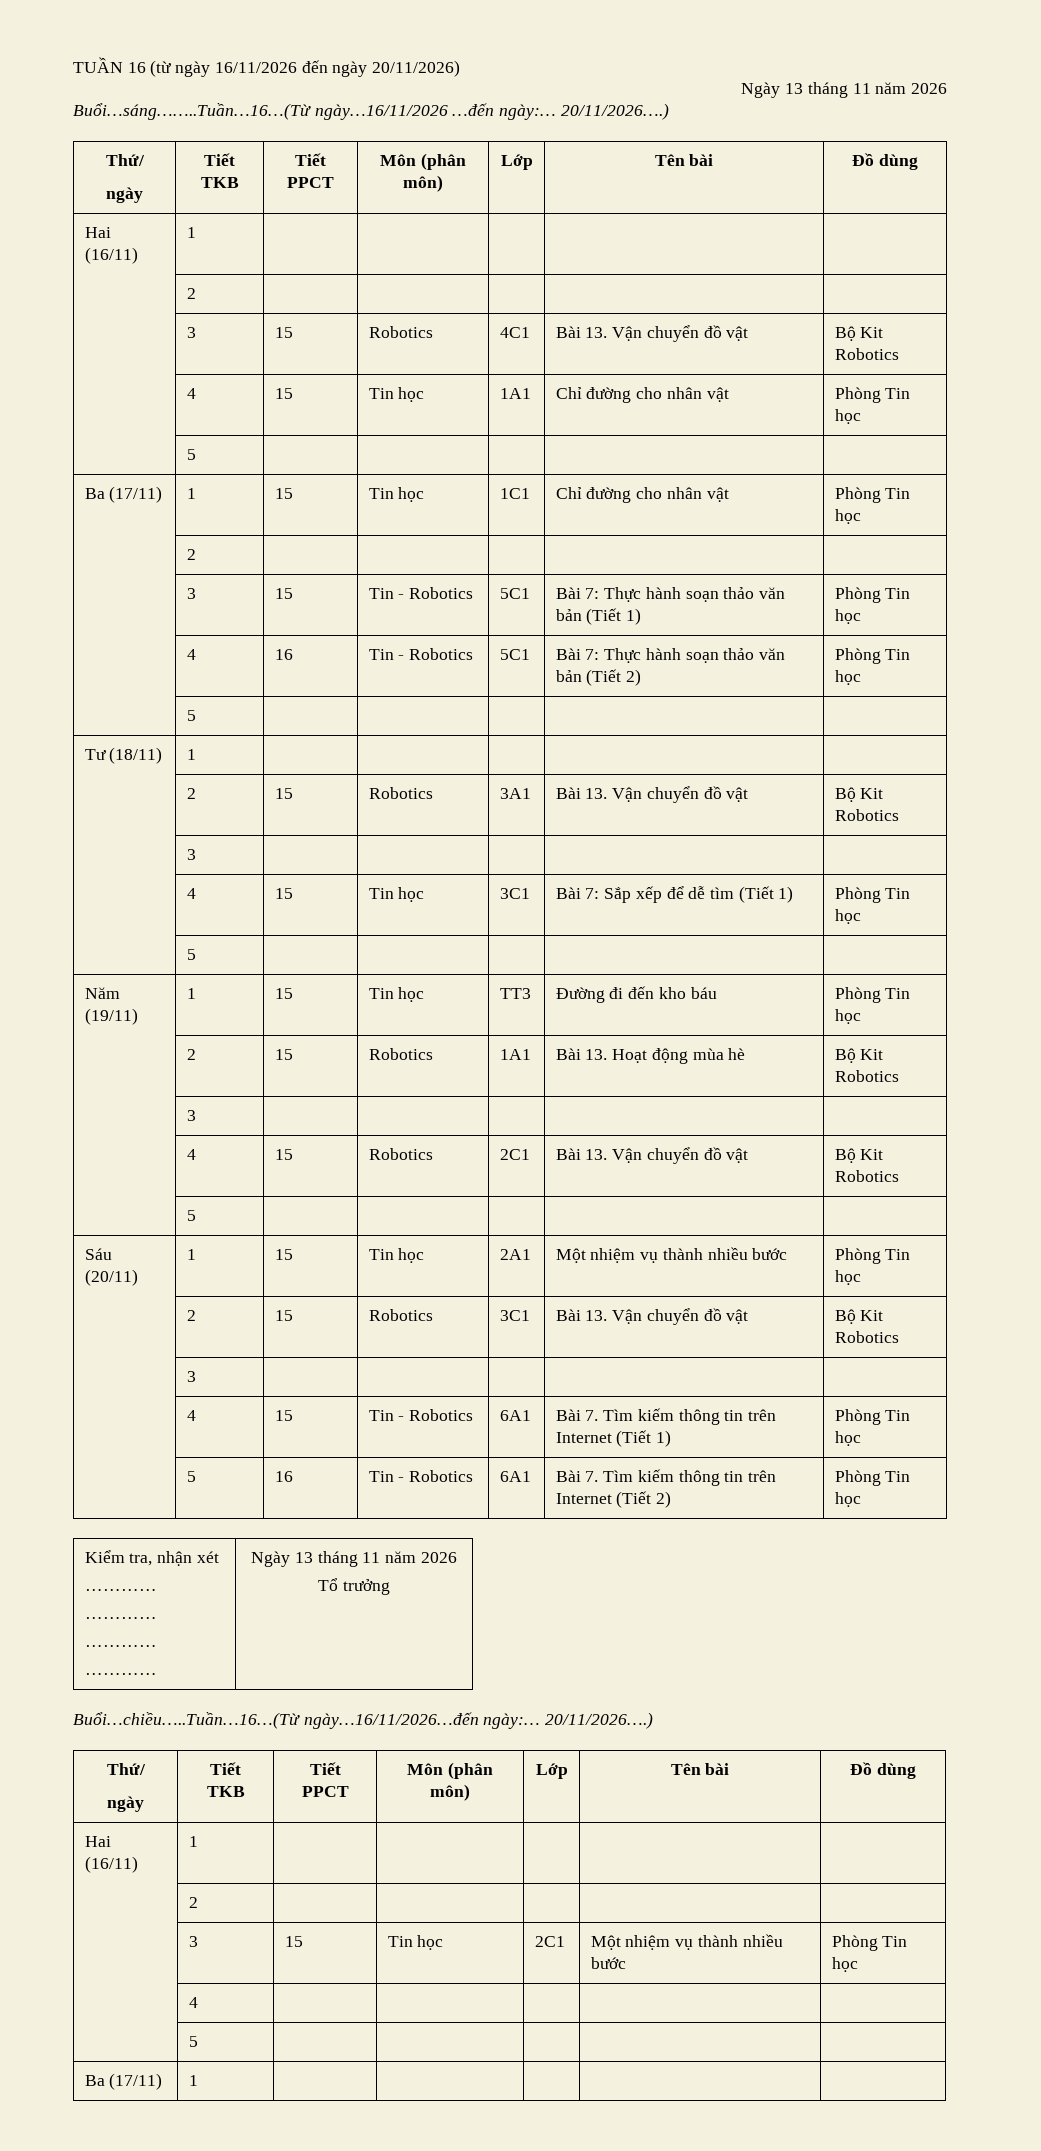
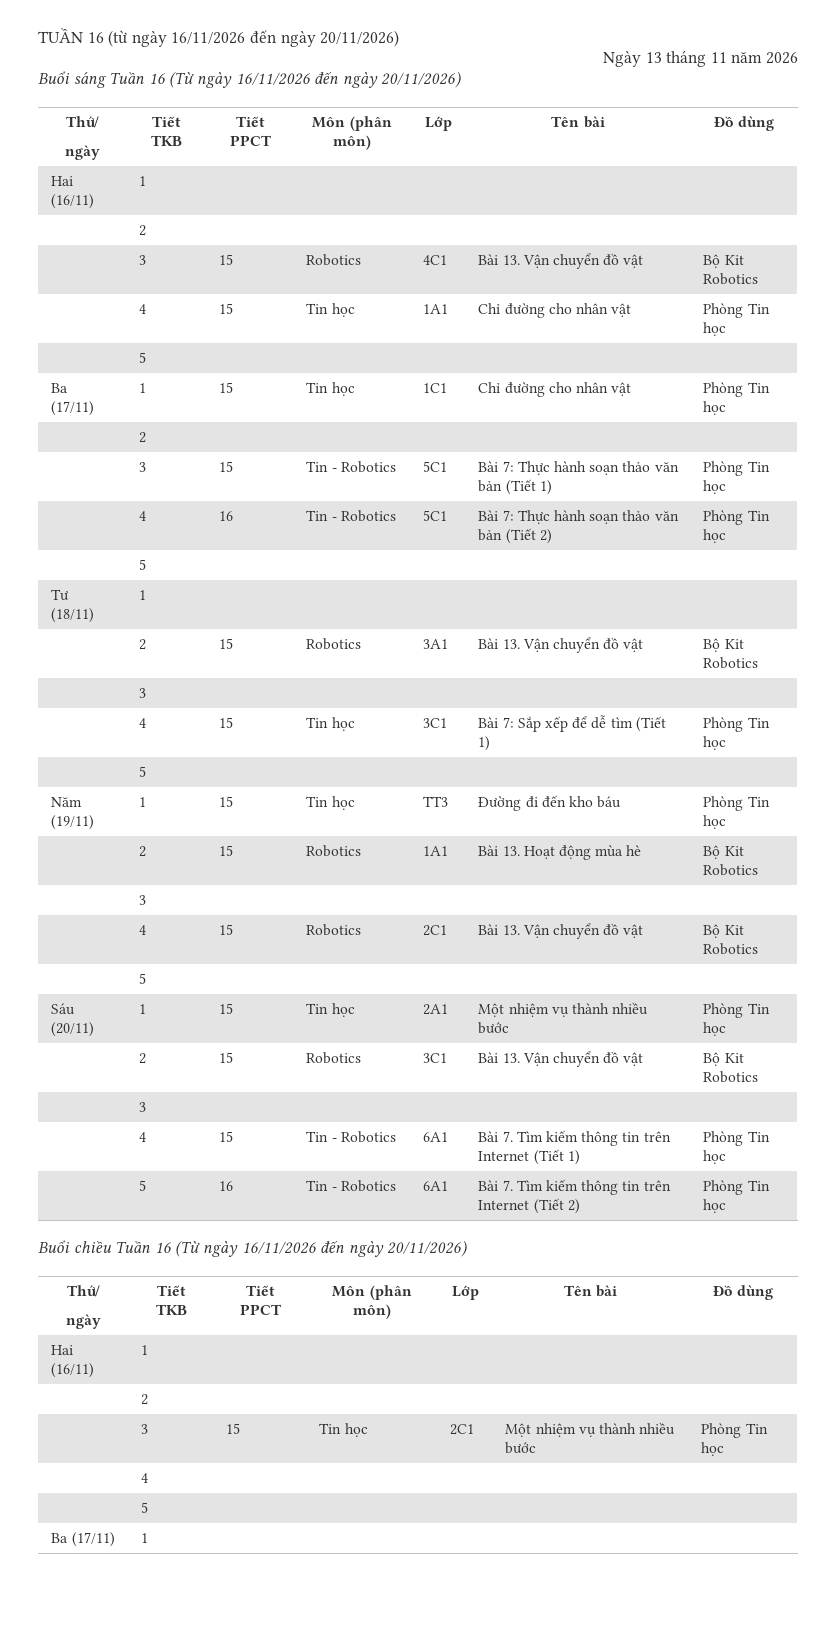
[73,103,669,120] Buổi…sáng……..Tuần…16…(Từ ngày…16/11/2026 …đến ngày:… 20/11/2026….) -> [38,71,462,88] Buổi sáng Tuần 16 (Từ ngày 16/11/2026 đến ngày 20/11/2026)
[84,1550,219,1566] [84,1589,157,1591] [84,1617,157,1619] [84,1645,157,1647] [84,1673,157,1675] [251,1551,457,1567] [318,1578,390,1595] [73,1712,654,1729] // Kiểm tra, nhận xét // ………… // ………… // ………… // ………… | Ngày 13 tháng 11 năm 2026 // Tổ trưởng // Buổi…chiều…..Tuần…16…(Từ ngày…16/11/2026…đến ngày:… 20/11/2026….) -> [38,1240,468,1257] // Buổi chiều Tuần 16 (Từ ngày 16/11/2026 đến ngày 20/11/2026)

